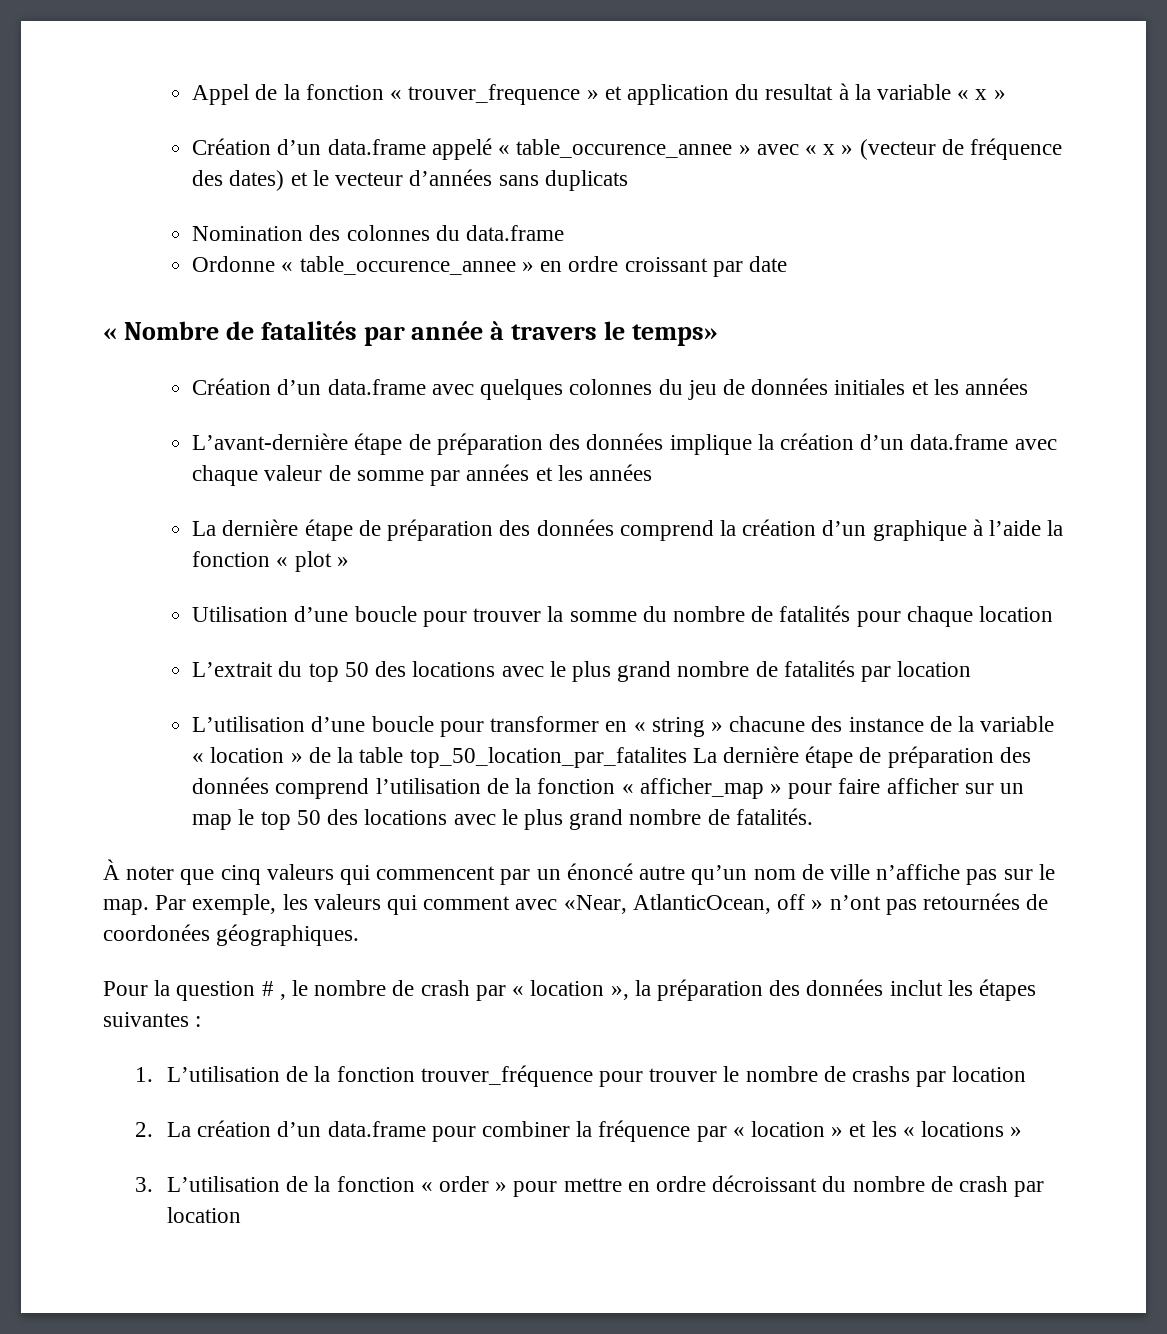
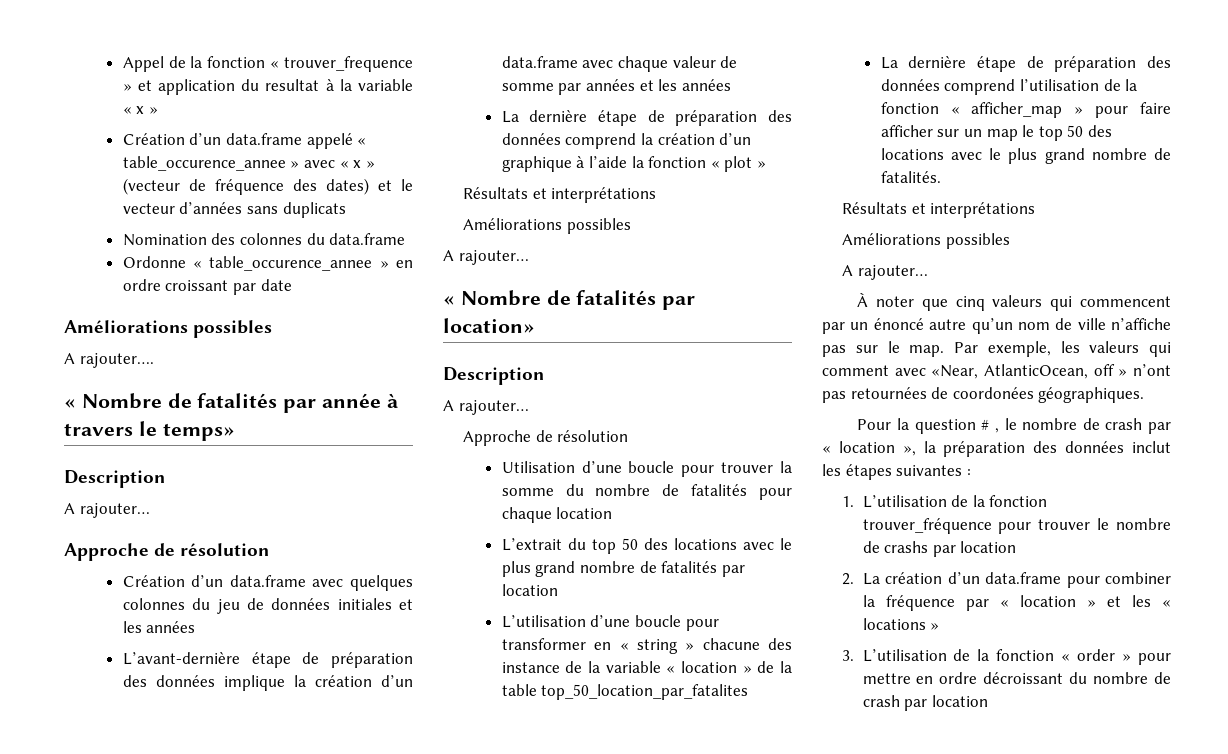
(787, 264) none -> [64,320,273,338] [64,353,154,368] // Améliorations possibles // A rajouter….
(718, 335) none -> [64,470,165,488] [64,503,150,518] [64,543,270,561] // Description // A rajouter… // Approche de résolution
(349, 562) none -> [463,187,657,203] [463,218,631,234] [443,250,529,265] [443,290,696,310] [443,318,535,333] [443,367,544,385] [443,400,529,415] [463,430,629,446] // Résultats et interprétations // Améliorations possibles // A rajouter… // « Nombre de fatalités par location» // Description // A rajouter… // Approche de résolution
(687, 757) none -> (749, 692) //
(813, 816) none -> [842,202,1036,218] [842,233,1010,249] [842,265,928,280] // Résultats et interprétations // Améliorations possibles // A rajouter…

